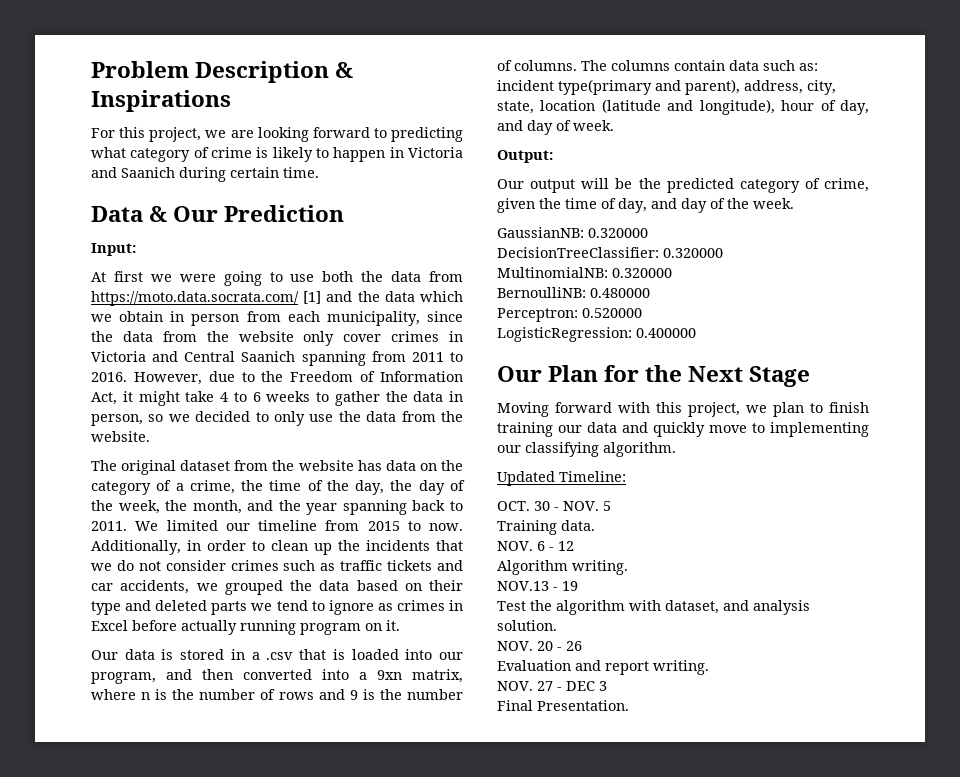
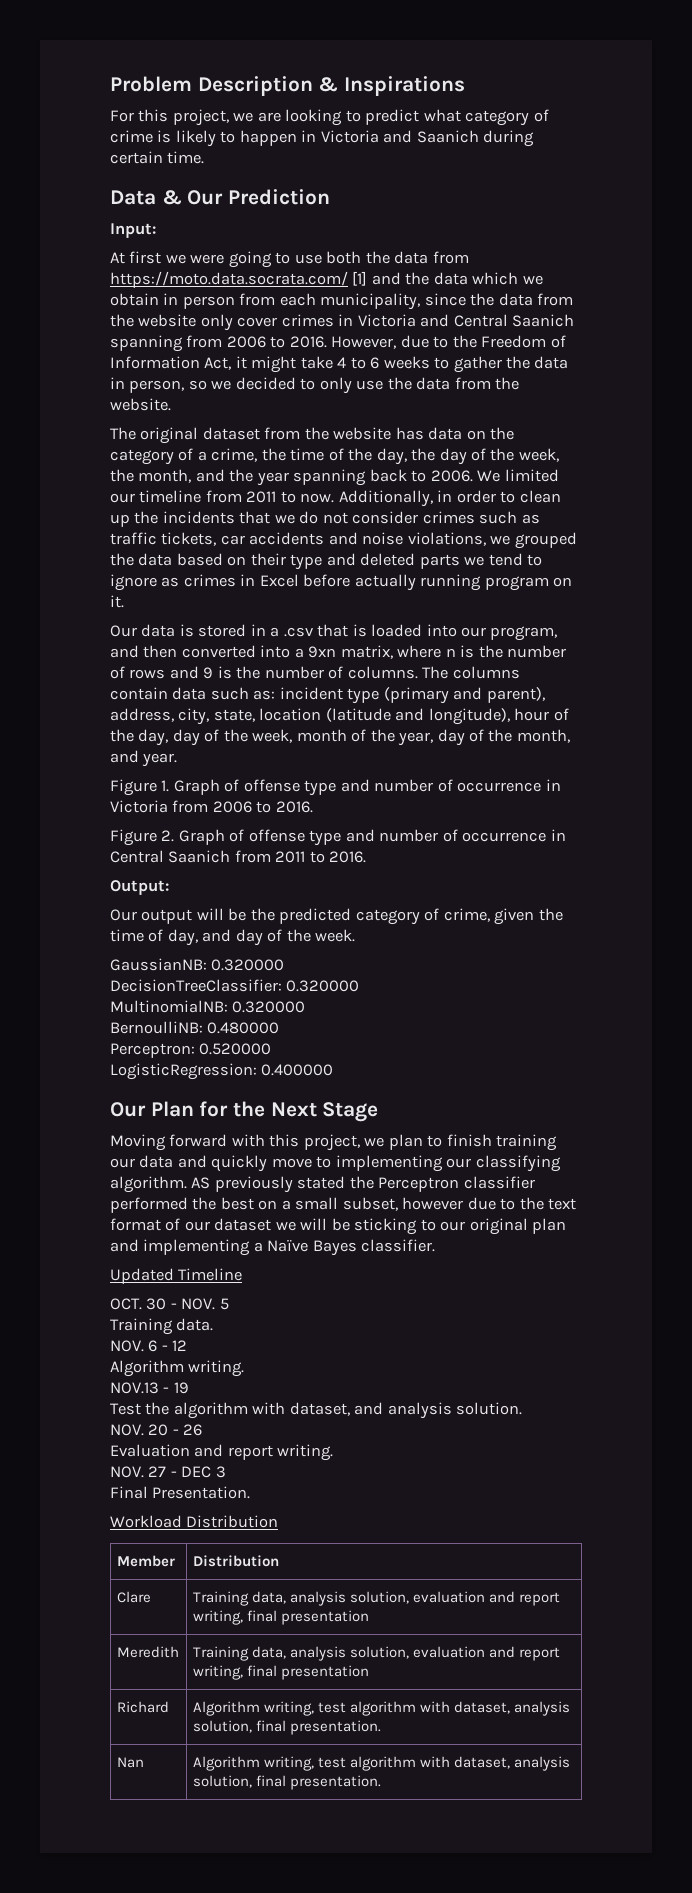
[312,127,463,142] forward to predicting -> [345,109,420,125] to predict
[411,352,444,362] 2011 -> [226,336,266,348] 2006
[91,521,127,531] 2011. -> [430,470,473,482] 2006.
[367,521,400,531] 2015 -> [246,491,277,503] 2011
[387,560,463,571] [91,580,190,594] tickets and car accidents, -> [161,532,486,546] tickets, car accidents and noise violations,
[558,79,652,95] type(primary -> [347,687,449,704] type (primary
[840,100,869,115] [497,120,614,135] day, and day of week. -> [110,729,570,746] [110,750,178,767] [110,779,561,796] [110,800,313,813] [110,829,566,846] [110,850,367,863] the day, day of the week, month of the year, day of the month, and year. // Figure 1. Graph of offense type and number of occurrence in Victoria from 2006 to 2016. // Figure 2. Graph of offense type and number of occurrence in Central Saanich from 2011 to 2016.
(676, 449) none -> [191,1176,535,1193] [110,1197,577,1213] [110,1218,567,1235] [110,1239,436,1256] AS previously stated the Perceptron classifier performed the best on a small subset, however due to the text format of our dataset we will be sticking to our original plan and implementing a Naïve Bayes classifier.
[559,471,626,482] Timeline: -> [178,1268,243,1281] Timeline
(629, 705) none -> [110,1515,279,1528] [116,1555,175,1567] [192,1555,279,1567] [116,1591,151,1603] [192,1591,561,1606] [192,1610,369,1625] [116,1646,179,1658] [192,1646,561,1661] [192,1665,369,1680] [116,1701,169,1713] [192,1701,571,1716] [192,1720,381,1735] [116,1757,144,1768] [192,1756,571,1771] [192,1775,381,1790] // Workload Distribution // Member | Distribution // Clare | Training data, analysis solution, evaluation and report writing, final presentation // Meredith | Training data, analysis solution, evaluation and report writing, final presentation // Richard | Algorithm writing, test algorithm with dataset, analysis solution, final presentation. // Nan | Algorithm writing, test algorithm with dataset, analysis solution, final presentation.

